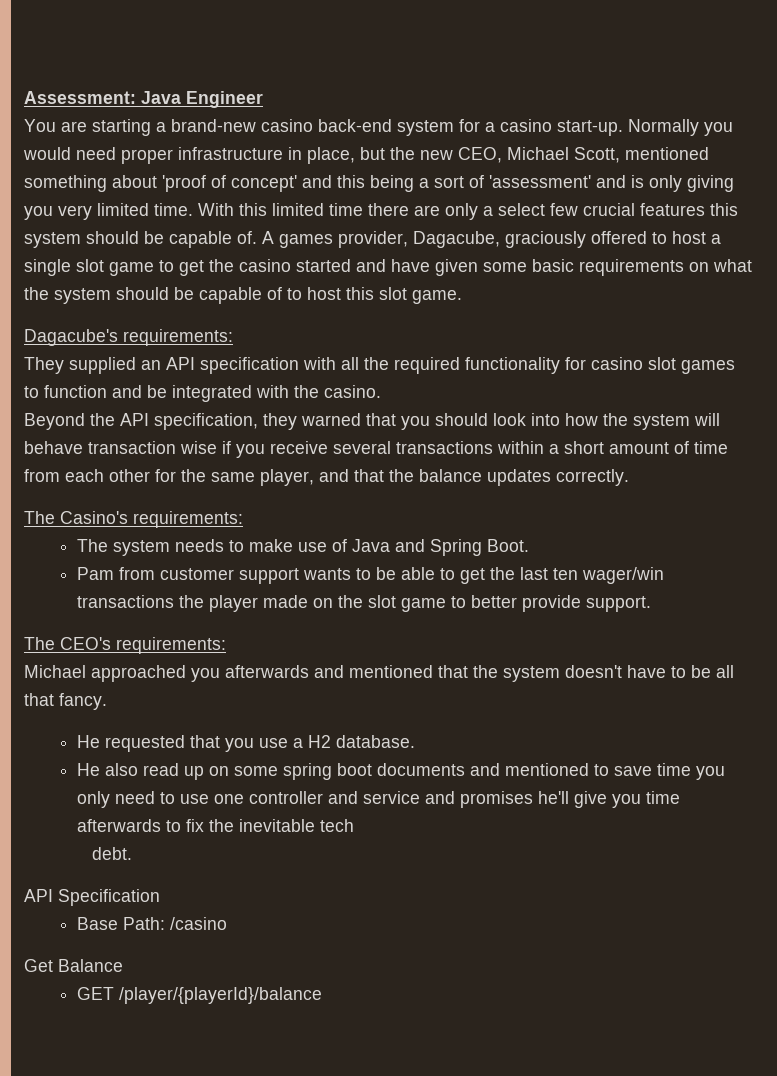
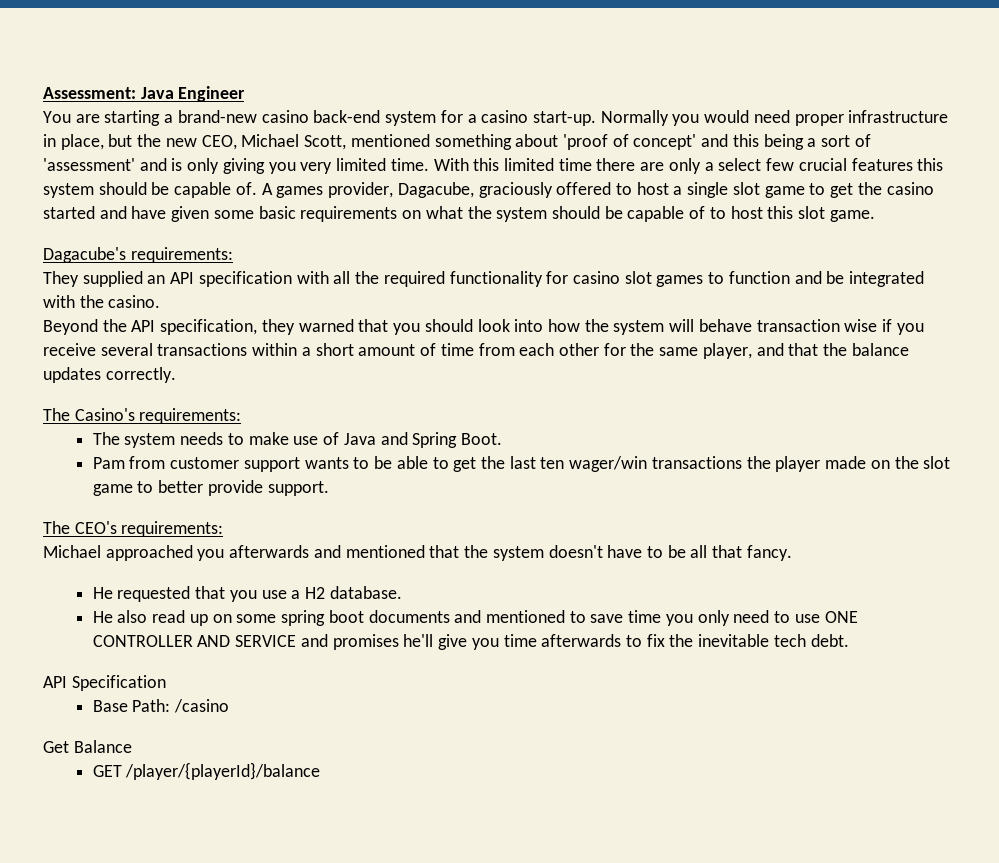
[214,791,421,804] one controller and service -> [824,611,858,623] [92,635,297,647] ONE CONTROLLER AND SERVICE
(355, 825) // -> (806, 640) none

